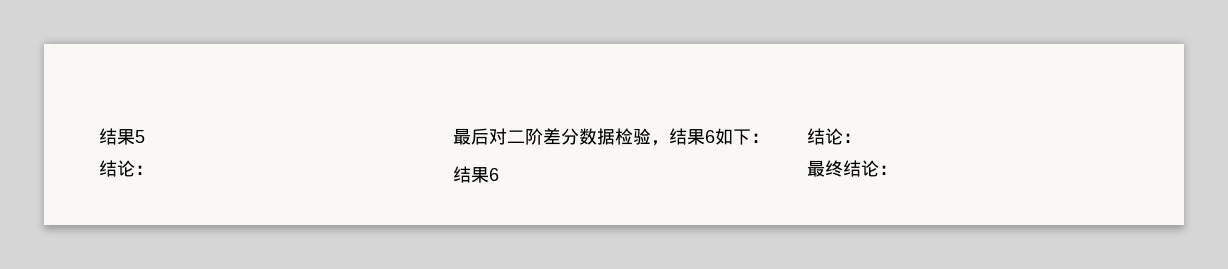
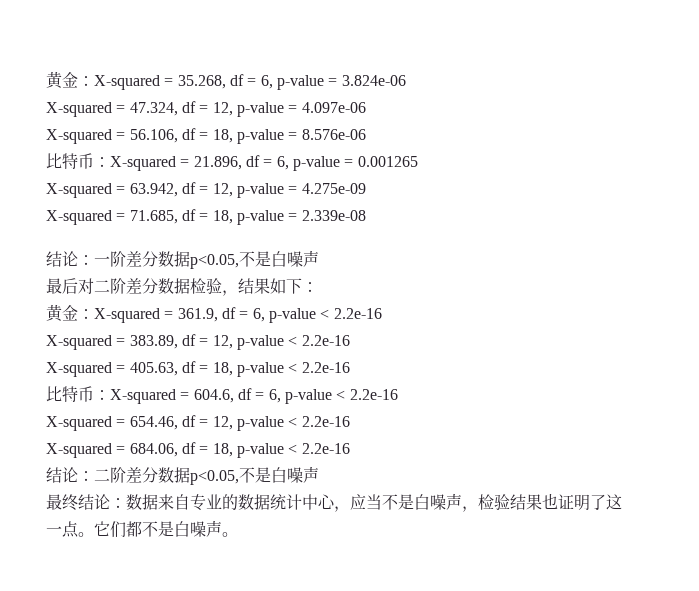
[99,128,145,145] [99,160,153,177] 结果5 // 结论： -> [46,71,406,90] [46,101,366,117] [46,128,366,144] [46,153,418,171] [46,182,366,198] [46,209,366,225] [46,250,319,269] 黄金：X-squared = 35.268, df = 6, p-value = 3.824e-06 // X-squared = 47.324, df = 12, p-value = 4.097e-06 // X-squared = 56.106, df = 18, p-value = 8.576e-06 // 比特币：X-squared = 21.896, df = 6, p-value = 0.001265 // X-squared = 63.942, df = 12, p-value = 4.275e-09 // X-squared = 71.685, df = 18, p-value = 2.339e-08 // 结论：一阶差分数据p<0.05,不是白噪声
[705,130,715,143] 6 -> (270, 286) none
[453,166,499,183] [807,128,861,145] [807,160,897,177] 结果6 // 结论： // 最终结论： -> [46,304,382,323] [46,334,350,350] [46,361,350,377] [46,386,398,404] [46,415,350,431] [46,442,350,458] [46,466,319,485] [46,493,622,512] [46,520,238,538] 黄金：X-squared = 361.9, df = 6, p-value < 2.2e-16 // X-squared = 383.89, df = 12, p-value < 2.2e-16 // X-squared = 405.63, df = 18, p-value < 2.2e-16 // 比特币：X-squared = 604.6, df = 6, p-value < 2.2e-16 // X-squared = 654.46, df = 12, p-value < 2.2e-16 // X-squared = 684.06, df = 18, p-value < 2.2e-16 // 结论：二阶差分数据p<0.05,不是白噪声 // 最终结论：数据来自专业的数据统计中心，应当不是白噪声，检验结果也证明了这一点。它们都不是白噪声。

